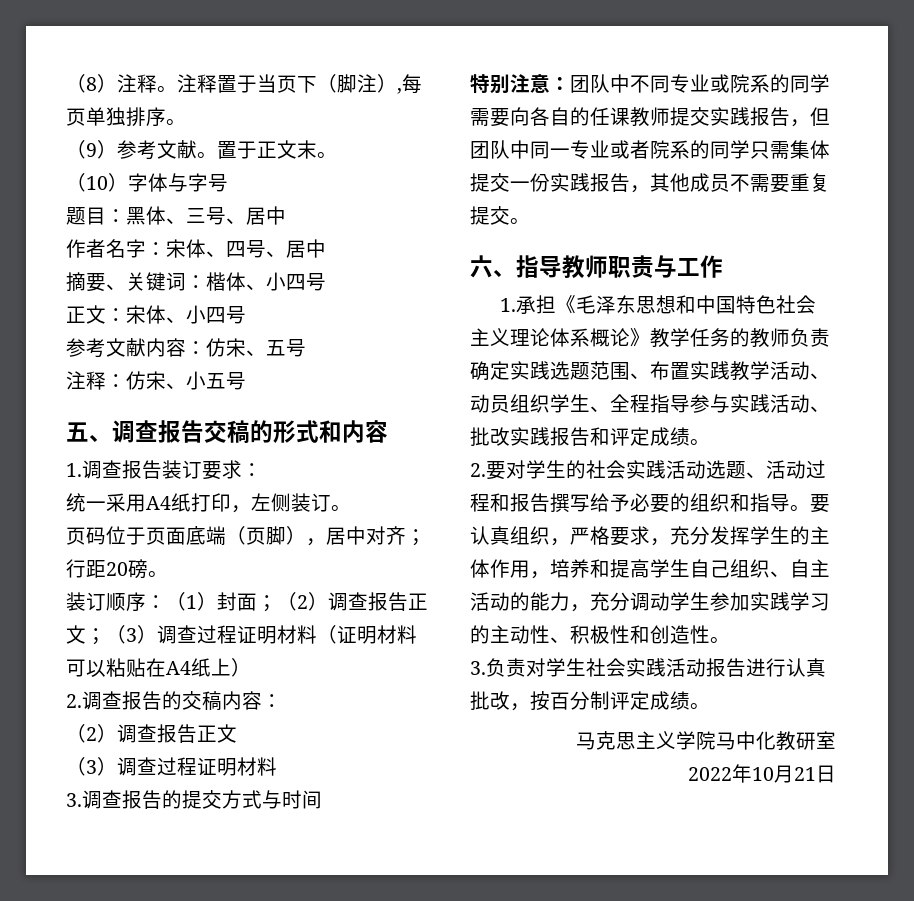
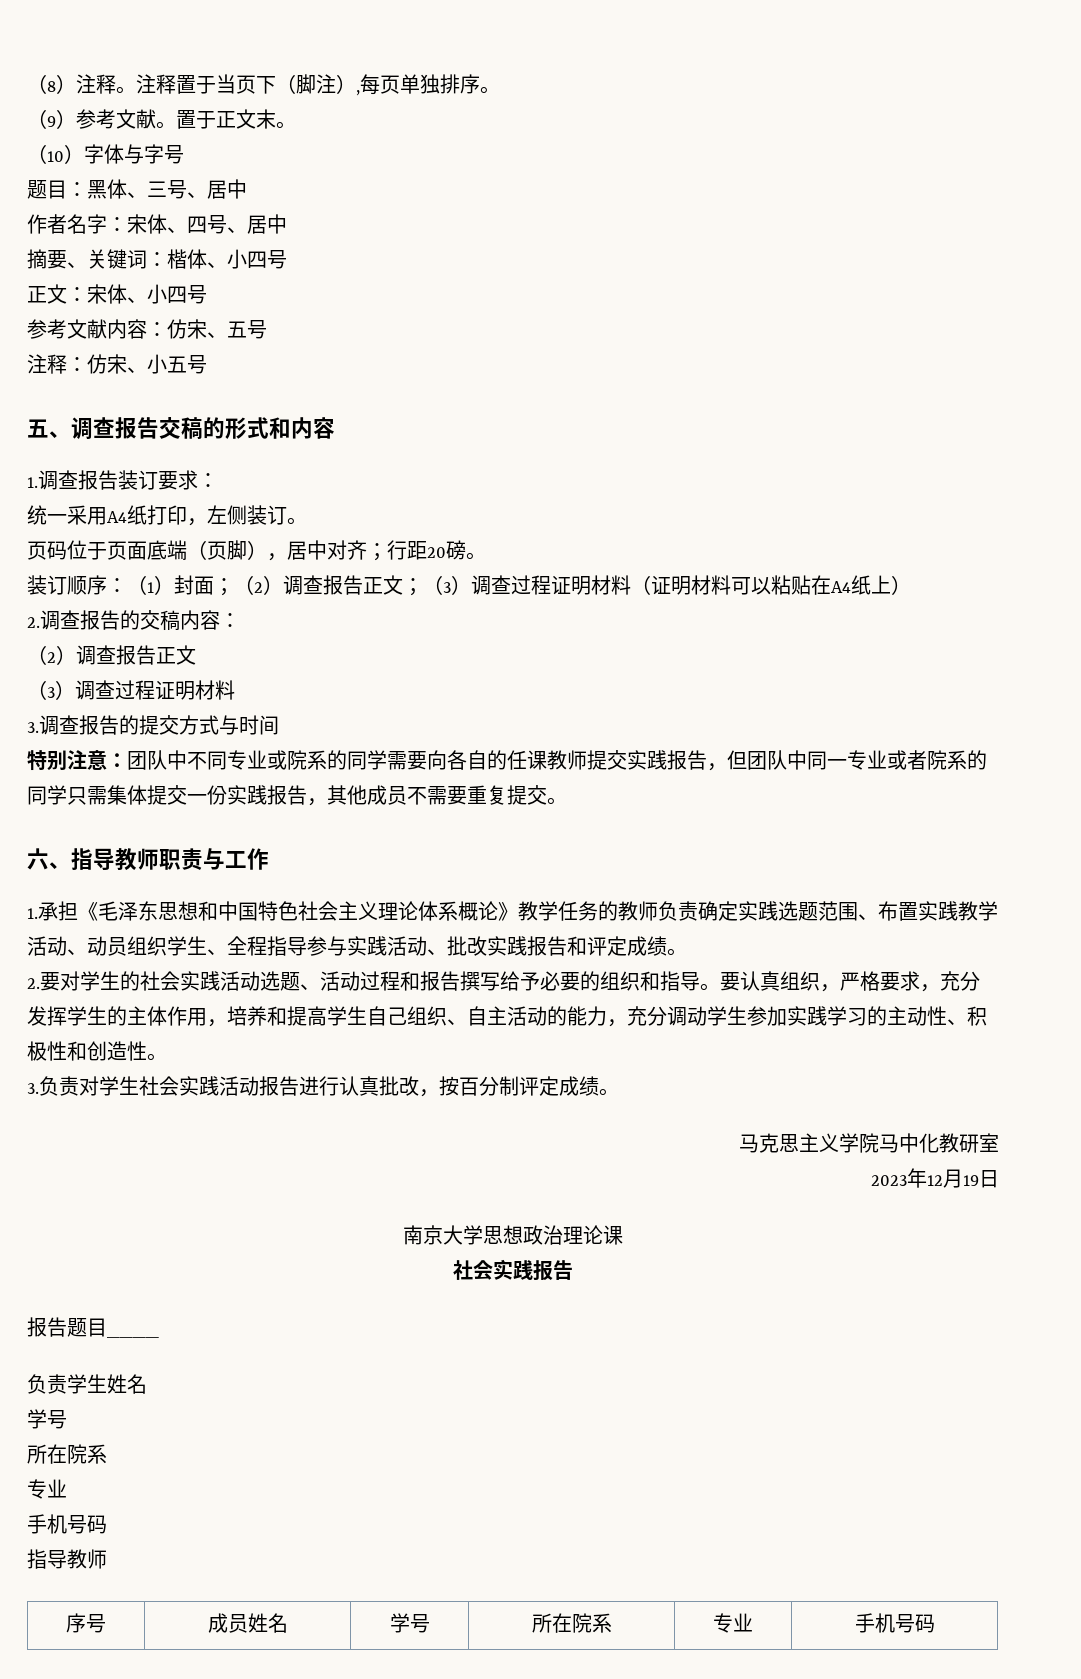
[688,764,836,783] 2022年10月21日 -> [871,1168,999,1188] [403,1225,623,1245] [453,1259,573,1281] [27,1317,159,1338] [27,1374,147,1394] [27,1409,67,1429] [27,1444,107,1464] [27,1479,67,1499] [27,1514,107,1534] [27,1549,107,1569] [66,1613,106,1633] [207,1613,288,1633] [389,1613,430,1633] [531,1613,612,1633] [712,1613,753,1633] [854,1613,935,1633] 2023年12月19日 // 南京大学思想政治理论课 // 社会实践报告 // 报告题目____ // 负责学生姓名 // 学号 // 所在院系 // 专业 // 手机号码 // 指导教师 // 序号 | 成员姓名 | 学号 | 所在院系 | 专业 | 手机号码

